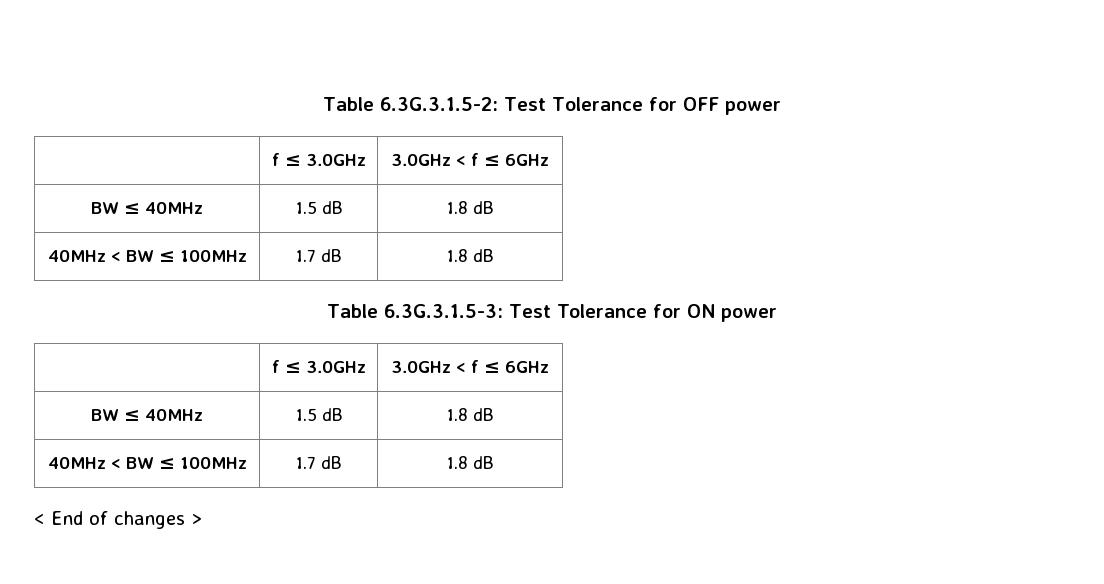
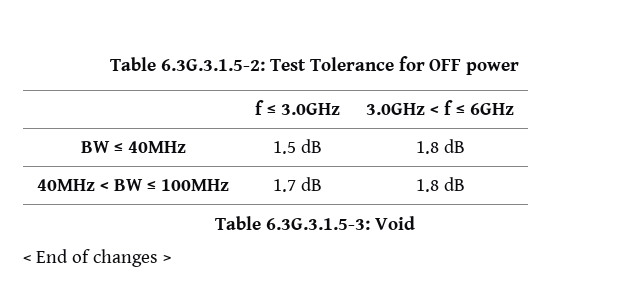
[508,304,778,322] [271,360,366,373] [391,360,549,373] [91,409,203,421] [294,408,343,421] [446,408,494,421] [47,457,247,469] [295,456,342,469] [446,456,494,469] Test Tolerance for ON power // | f ≤ 3.0GHz | 3.0GHz < f ≤ 6GHz // BW ≤ 40MHz | 1.5 dB | 1.8 dB // 40MHz < BW ≤ 100MHz | 1.7 dB | 1.8 dB -> [374,216,415,230] Void

